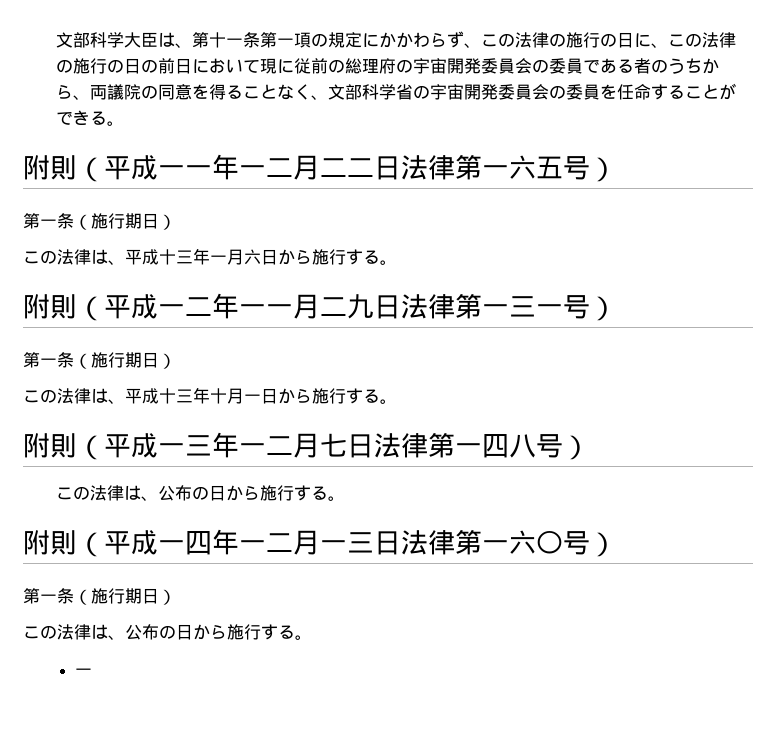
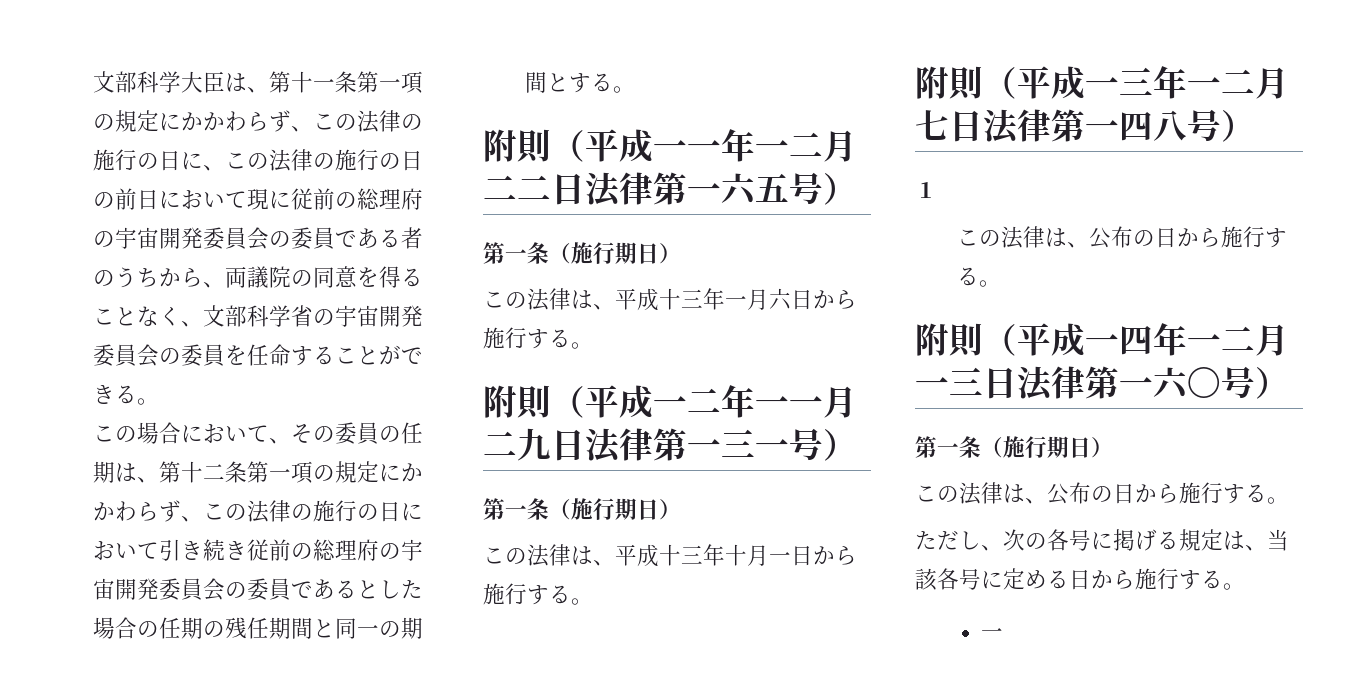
(125, 123) none -> [93,422,424,445] [93,461,424,484] [93,500,424,523] [93,539,424,561] [93,578,424,601] [93,617,424,639] [525,72,636,93] // この場合において、その委員の任期は、第十二条第一項の規定にかかわらず、この法律の施行の日において引き続き従前の総理府の宇宙開発委員会の委員であるとした場合の任期の残任期間と同一の期間とする。
(590, 447) none -> [915,182,937,198] // １
(312, 637) none -> [915,529,1289,551] [915,568,1245,591] // ただし、次の各号に掲げる規定は、当該各号に定める日から施行する。

